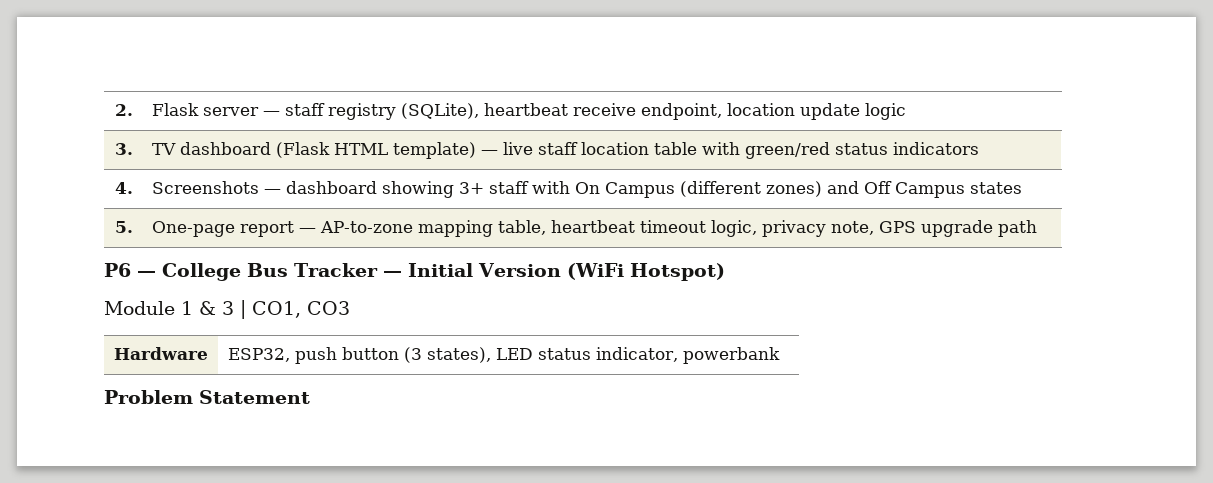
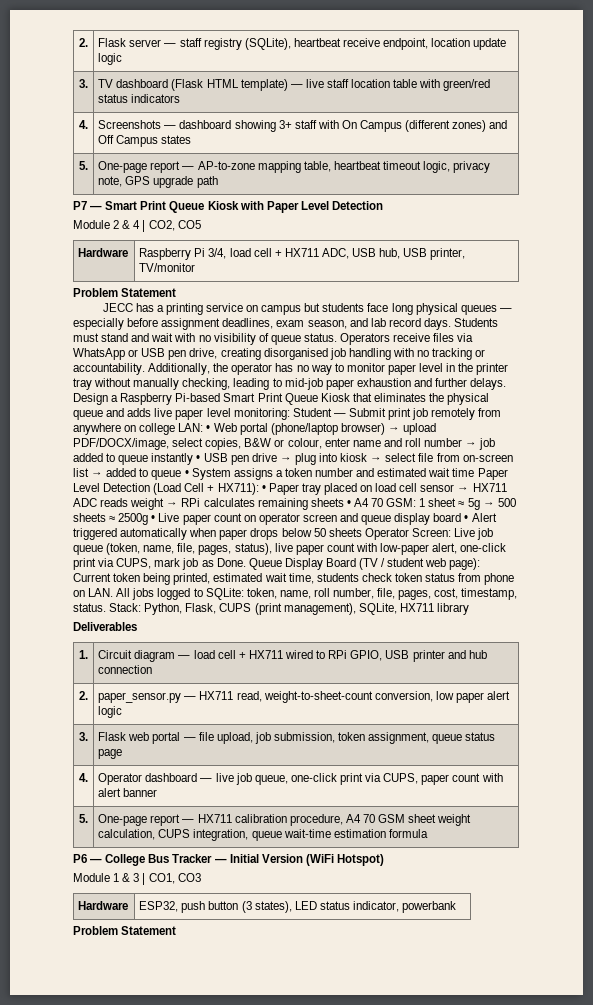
(1037, 228) none -> [73,201,383,213] [73,220,201,232] [78,248,129,257] [139,248,466,260] [139,263,196,272] [73,288,177,297] [102,303,512,315] [73,318,499,330] [73,333,474,345] [73,348,486,360] [73,363,509,375] [73,378,507,390] [73,393,490,405] [73,408,502,420] [73,423,437,435] [73,438,496,450] [73,453,513,465] [73,468,508,480] [73,483,507,495] [73,498,516,510] [73,513,497,525] [73,528,494,540] [73,543,507,555] [73,558,481,570] [73,573,515,585] [73,588,518,600] [73,603,469,615] [73,622,137,631] [79,650,88,659] [98,650,487,662] [98,665,153,674] [79,691,88,700] [98,691,511,703] [98,706,123,718] [79,732,88,741] [98,732,496,744] [98,749,123,759] [79,773,88,782] [98,773,503,785] [98,788,158,797] [79,814,88,823] [98,814,472,826] [98,829,428,841] // P7 — Smart Print Queue Kiosk with Paper Level Detection // Module 2 & 4 | CO2, CO5 // Hardware | Raspberry Pi 3/4, load cell + HX711 ADC, USB hub, USB printer, TV/monitor // Problem Statement // JECC has a printing service on campus but students face long physical queues — especially before assignment deadlines, exam season, and lab record days. Students must stand and wait with no visibility of queue status. Operators receive files via WhatsApp or USB pen drive, creating disorganised job handling with no tracking or accountability. Additionally, the operator has no way to monitor paper level in the printer tray without manually checking, leading to mid-job paper exhaustion and further delays. Design a Raspberry Pi-based Smart Print Queue Kiosk that eliminates the physical queue and adds live paper level monitoring: Student — Submit print job remotely from anywhere on college LAN: • Web portal (phone/laptop browser) → upload PDF/DOCX/image, select copies, B&W or colour, enter name and roll number → job added to queue instantly • USB pen drive → plug into kiosk → select file from on-screen list → added to queue • System assigns a token number and estimated wait time Paper Level Detection (Load Cell + HX711): • Paper tray placed on load cell sensor → HX711 ADC reads weight → RPi calculates remaining sheets • A4 70 GSM: 1 sheet ≈ 5g → 500 sheets ≈ 2500g • Live paper count on operator screen and queue display board • Alert triggered automatically when paper drops below 50 sheets Operator Screen: Live job queue (token, name, file, pages, status), live paper count with low-paper alert, one-click print via CUPS, mark job as Done. Queue Display Board (TV / student web page): Current token being printed, estimated wait time, students check token status from phone on LAN. All jobs logged to SQLite: token, name, roll number, file, pages, cost, timestamp, status. Stack: Python, Flask, CUPS (print management), SQLite, HX711 library // Deliverables // 1. | Circuit diagram — load cell + HX711 wired to RPi GPIO, USB printer and hub connection // 2. | paper_sensor.py — HX711 read, weight-to-sheet-count conversion, low paper alert logic // 3. | Flask web portal — file upload, job submission, token assignment, queue status page // 4. | Operator dashboard — live job queue, one-click print via CUPS, paper count with alert banner // 5. | One-page report — HX711 calibration procedure, A4 70 GSM sheet weight calculation, CUPS integration, queue wait-time estimation formula

